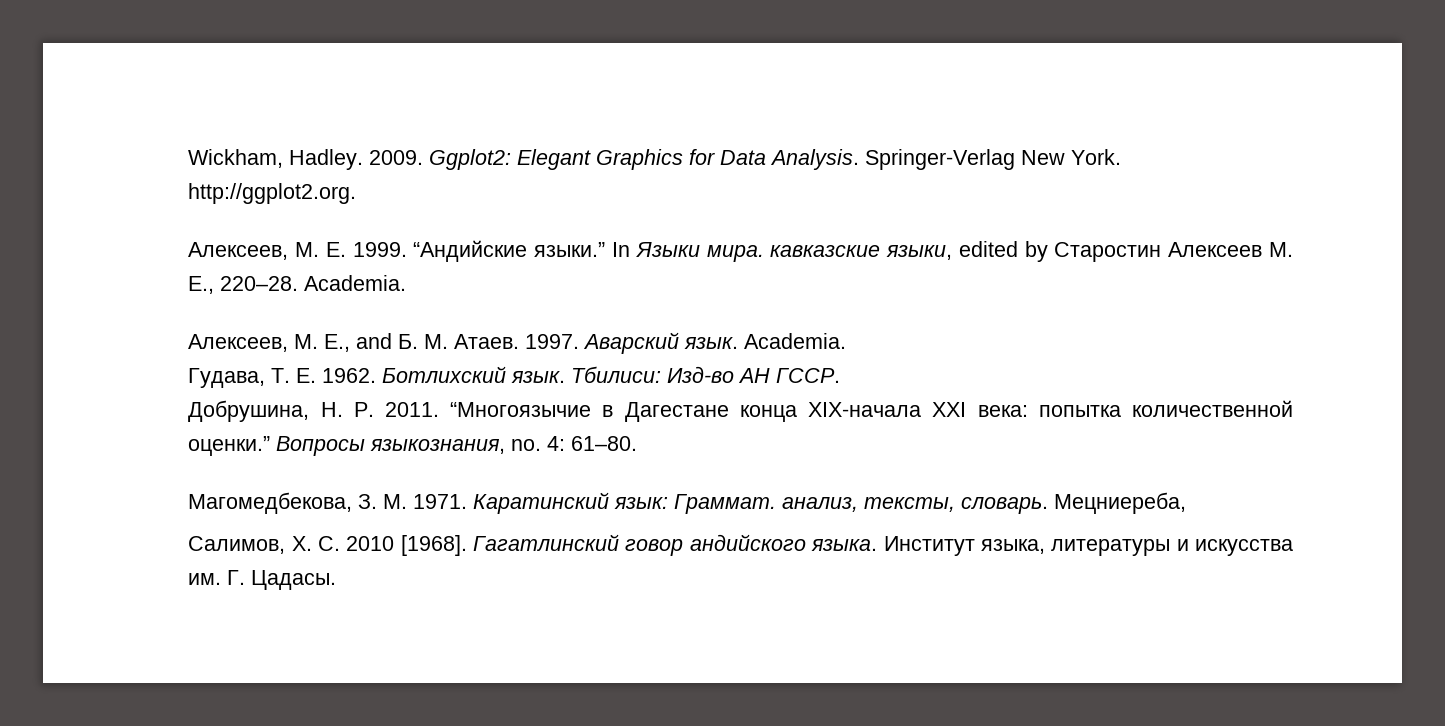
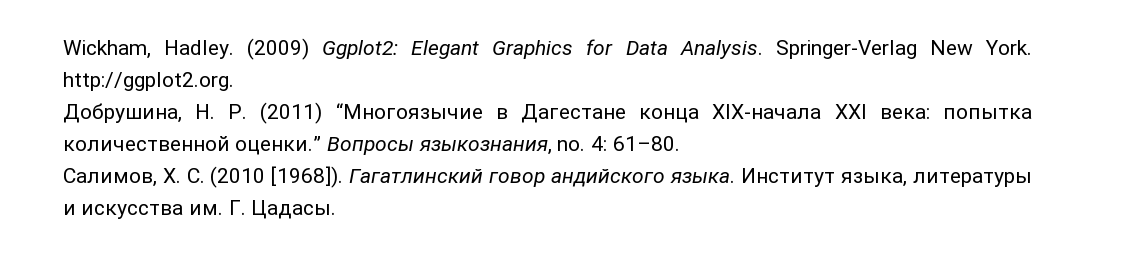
[369,150,424,165] 2009. -> [246,38,309,60] (2009)
[188,240,1294,262] [188,275,407,294] [188,332,847,354] [188,366,841,388] // Алексеев, М. Е. 1999. “Андийские языки.” In Языки мира. кавказские языки, edited by Старостин Алексеев М. Е., 220–28. Academia. // Алексеев, М. Е., and Б. М. Атаев. 1997. Аварский язык. Academia. // Гудава, Т. Е. 1962. Ботлихский язык. Тбилиси: Изд-во АН ГССР. -> (234, 81) none
[384,402,439,417] 2011. -> [260,102,323,124] (2011)
[188,492,1187,514] // Магомедбекова, З. М. 1971. Каратинский язык: Граммат. анализ, тексты, словарь. Мецниереба, -> (680, 143) none
[346,535,467,556] 2010 [1968]. -> [210,166,344,188] (2010 [1968]).

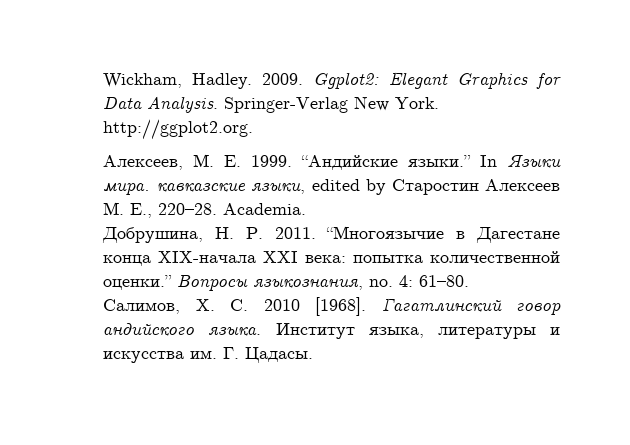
[246,38,309,60] (2009) -> [262,73,304,85] 2009.
(234, 81) none -> [103,154,561,170] [103,179,560,196] [103,202,307,218] // Алексеев, М. Е. 1999. “Андийские языки.” In Языки мира. кавказские языки, edited by Старостин Алексеев М. Е., 220–28. Academia.
[260,102,323,124] (2011) -> [274,227,316,239] 2011.
[210,166,344,188] (2010 [1968]). -> [263,297,367,316] 2010 [1968].

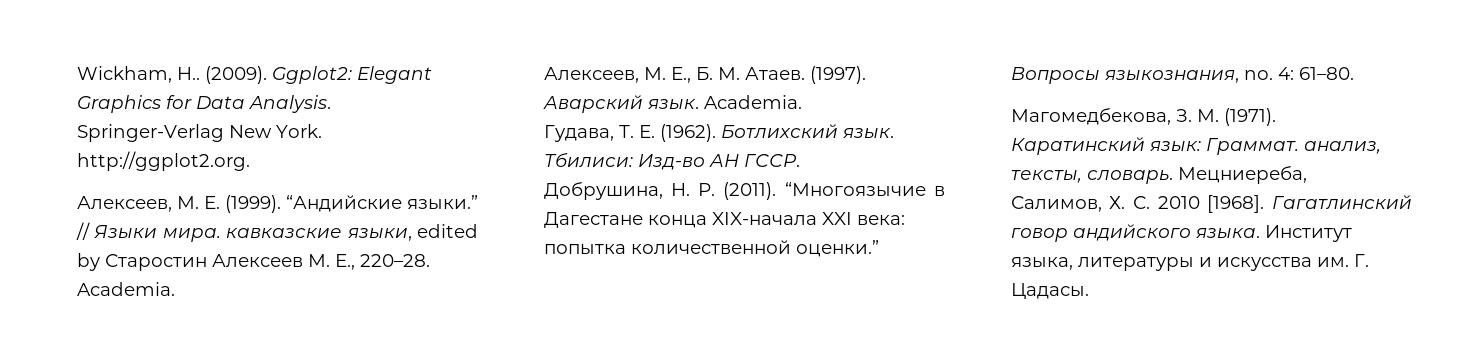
[192,73,304,89] Hadley. 2009. -> [176,66,267,84] H.. (2009).
[251,155,293,167] 1999. -> [224,195,281,213] (1999).
[480,155,498,167] In -> [75,222,90,240] //
(307, 209) none -> [543,66,866,84] [542,95,802,113] [543,124,894,142] [543,153,800,170] // Алексеев, М. Е., Б. М. Атаев. (1997). Аварский язык. Academia. // Гудава, Т. Е. (1962). Ботлихский язык. Тбилиси: Изд-во АН ГССР.
[274,227,316,239] 2011. -> [723,182,777,200] (2011).
(470, 281) none -> [1010,108,1276,126] [1010,137,1381,155] [1010,166,1307,184] // Магомедбекова, З. М. (1971). Каратинский язык: Граммат. анализ, тексты, словарь. Мецниереба,

